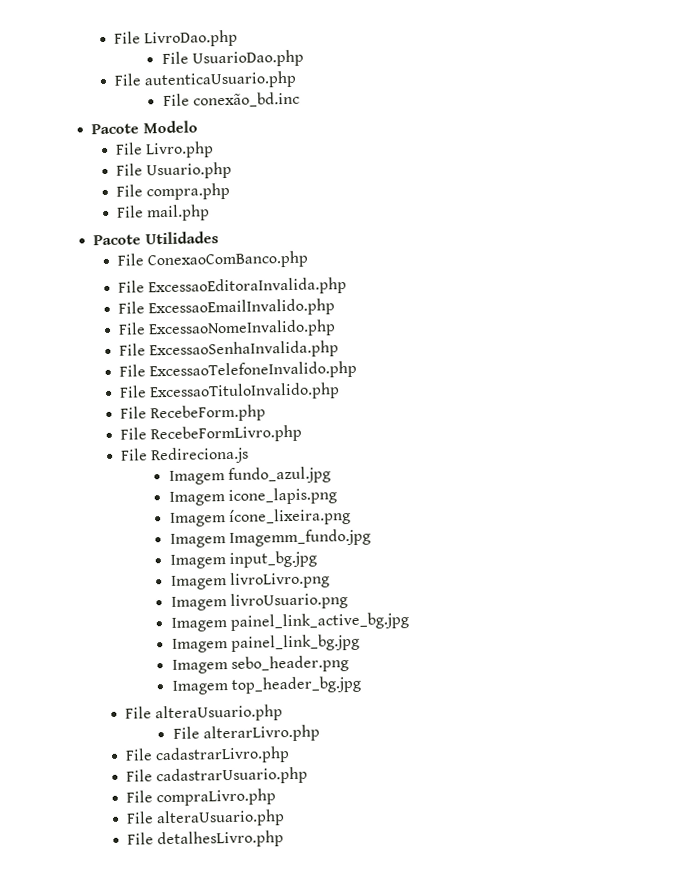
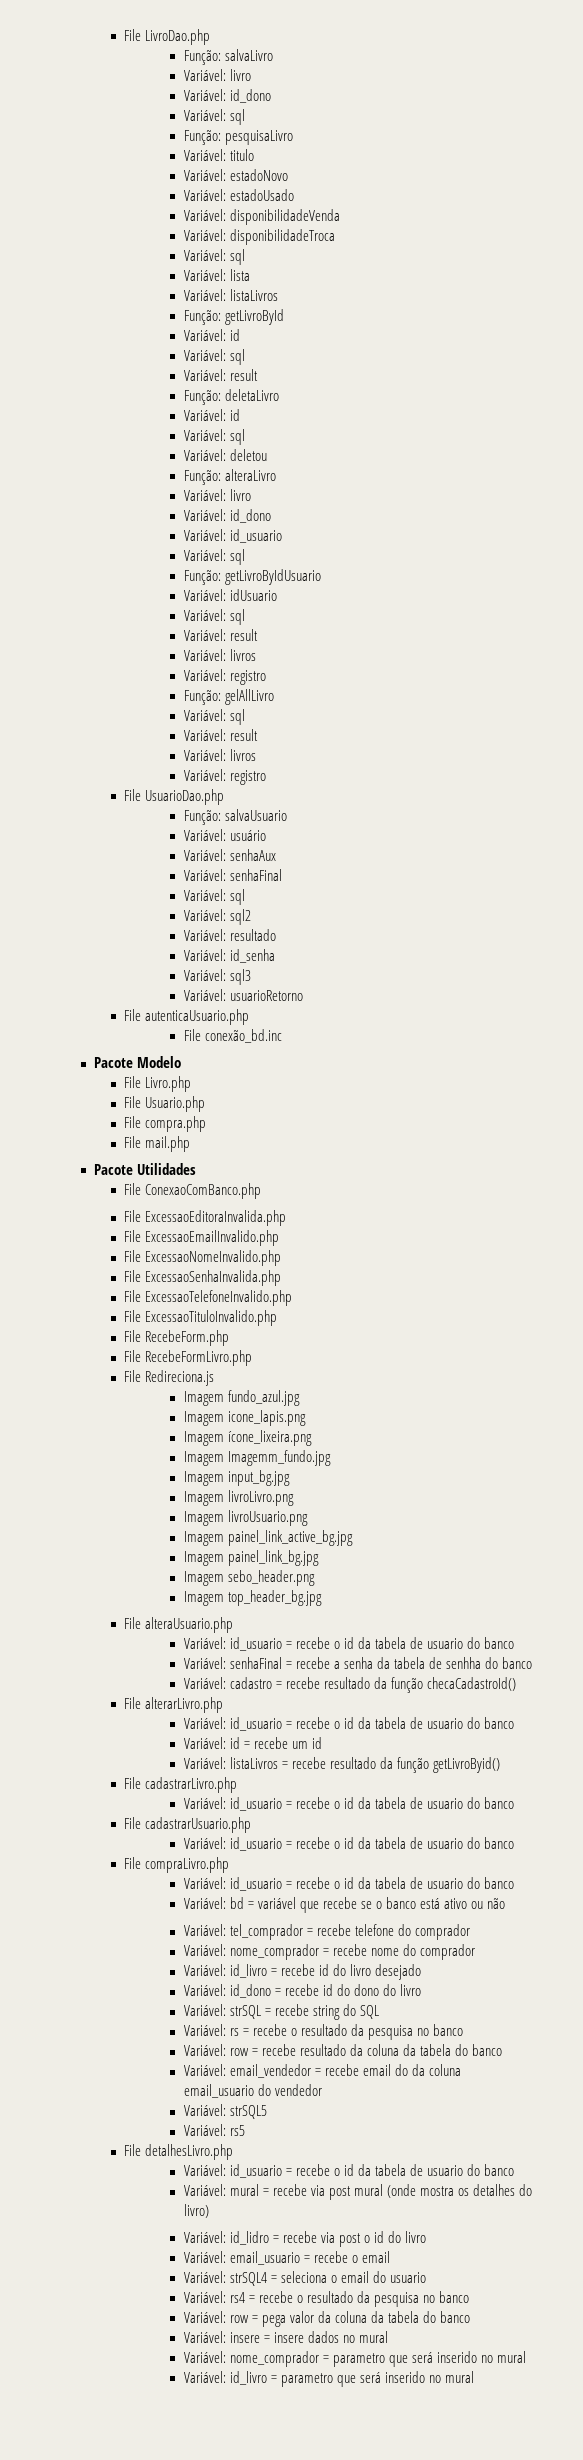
[161,49,305,68] File UsuarioDao.php -> [183,49,273,65] [183,69,251,81] [183,89,271,103] [183,109,245,125] [183,129,293,145] [183,149,254,161] [183,169,288,181] [183,189,294,201] [183,209,340,225] [183,229,335,245] [183,249,245,265] [183,269,250,281] [183,289,278,301] [183,309,284,325] [183,329,240,341] [183,349,245,365] [183,369,258,381] [183,389,279,405] [183,409,240,421] [183,429,245,445] [183,449,267,461] [183,469,276,485] [183,489,251,501] [183,509,271,523] [183,529,282,543] [183,549,245,565] [183,569,321,585] [183,589,277,601] [183,609,245,625] [183,629,258,641] [183,649,256,661] [183,669,266,685] [183,689,274,705] [183,709,245,725] [183,729,258,741] [183,749,256,761] [183,769,266,785] [124,789,225,805] [183,809,287,825] [183,829,266,841] [183,849,276,861] [183,869,282,881] [183,889,245,905] [183,909,251,925] [183,929,276,941] [183,949,275,963] [183,969,251,985] [183,989,303,1001] Função: salvaLivro // Variável: livro // Variável: id_dono // Variável: sql // Função: pesquisaLivro // Variável: titulo // Variável: estadoNovo // Variável: estadoUsado // Variável: disponibilidadeVenda // Variável: disponibilidadeTroca // Variável: sql // Variável: lista // Variável: listaLivros // Função: getLivroById // Variável: id // Variável: sql // Variável: result // Função: deletaLivro // Variável: id // Variável: sql // Variável: deletou // Função: alteraLivro // Variável: livro // Variável: id_dono // Variável: id_usuario // Variável: sql // Função: getLivroByIdUsuario // Variável: idUsuario // Variável: sql // Variável: result // Variável: livros // Variável: registro // Função: gelAllLivro // Variável: sql // Variável: result // Variável: livros // Variável: registro // File UsuarioDao.php // Função: salvaUsuario // Variável: usuário // Variável: senhaAux // Variável: senhaFinal // Variável: sql // Variável: sql2 // Variável: resultado // Variável: id_senha // Variável: sql3 // Variável: usuarioRetorno
[172,724,321,743] [125,746,291,765] [126,766,309,786] [126,788,277,807] [126,809,286,828] [127,830,285,849] File alterarLivro.php // File cadastrarLivro.php // File cadastrarUsuario.php // File compraLivro.php // File alteraUsuario.php // File detalhesLivro.php -> [183,1637,515,1651] [183,1657,533,1669] [183,1677,517,1693] [124,1697,224,1713] [183,1717,515,1731] [183,1737,323,1749] [183,1757,501,1773] [124,1777,238,1793] [183,1797,515,1811] [124,1817,252,1833] [183,1837,515,1851] [124,1857,230,1873] [183,1877,515,1891] [183,1897,506,1913] [183,1924,471,1940] [183,1944,476,1960] [183,1964,422,1980] [183,1984,422,1998] [183,2004,380,2020] [183,2024,464,2040] [183,2044,503,2056] [183,2064,462,2078] [183,2084,322,2098] [183,2104,267,2119] [183,2124,245,2136] [124,2144,234,2160] [183,2164,515,2178] [183,2184,533,2200] [183,2204,209,2218] [183,2231,427,2247] [183,2251,391,2265] [183,2271,427,2286] [183,2291,470,2307] [183,2311,471,2327] [183,2331,389,2343] [183,2351,527,2367] [183,2371,475,2387] Variável: id_usuario = recebe o id da tabela de usuario do banco // Variável: senhaFinal = recebe a senha da tabela de senhha do banco // Variável: cadastro = recebe resultado da função checaCadastroId() // File alterarLivro.php // Variável: id_usuario = recebe o id da tabela de usuario do banco // Variável: id = recebe um id // Variável: listaLivros = recebe resultado da função getLivroByid() // File cadastrarLivro.php // Variável: id_usuario = recebe o id da tabela de usuario do banco // File cadastrarUsuario.php // Variável: id_usuario = recebe o id da tabela de usuario do banco // File compraLivro.php // Variável: id_usuario = recebe o id da tabela de usuario do banco // Variável: bd = variável que recebe se o banco está ativo ou não // Variável: tel_comprador = recebe telefone do comprador // Variável: nome_comprador = recebe nome do comprador // Variável: id_livro = recebe id do livro desejado // Variável: id_dono = recebe id do dono do livro // Variável: strSQL = recebe string do SQL // Variável: rs = recebe o resultado da pesquisa no banco // Variável: row = recebe resultado da coluna da tabela do banco // Variável: email_vendedor = recebe email do da coluna email_usuario do vendedor // Variável: strSQL5 // Variável: rs5 // File detalhesLivro.php // Variável: id_usuario = recebe o id da tabela de usuario do banco // Variável: mural = recebe via post mural (onde mostra os detalhes do livro) // Variável: id_lidro = recebe via post o id do livro // Variável: email_usuario = recebe o email // Variável: strSQL4 = seleciona o email do usuario // Variável: rs4 = recebe o resultado da pesquisa no banco // Variável: row = pega valor da coluna da tabela do banco // Variável: insere = insere dados no mural // Variável: nome_comprador = parametro que será inserido no mural // Variável: id_livro = parametro que será inserido no mural

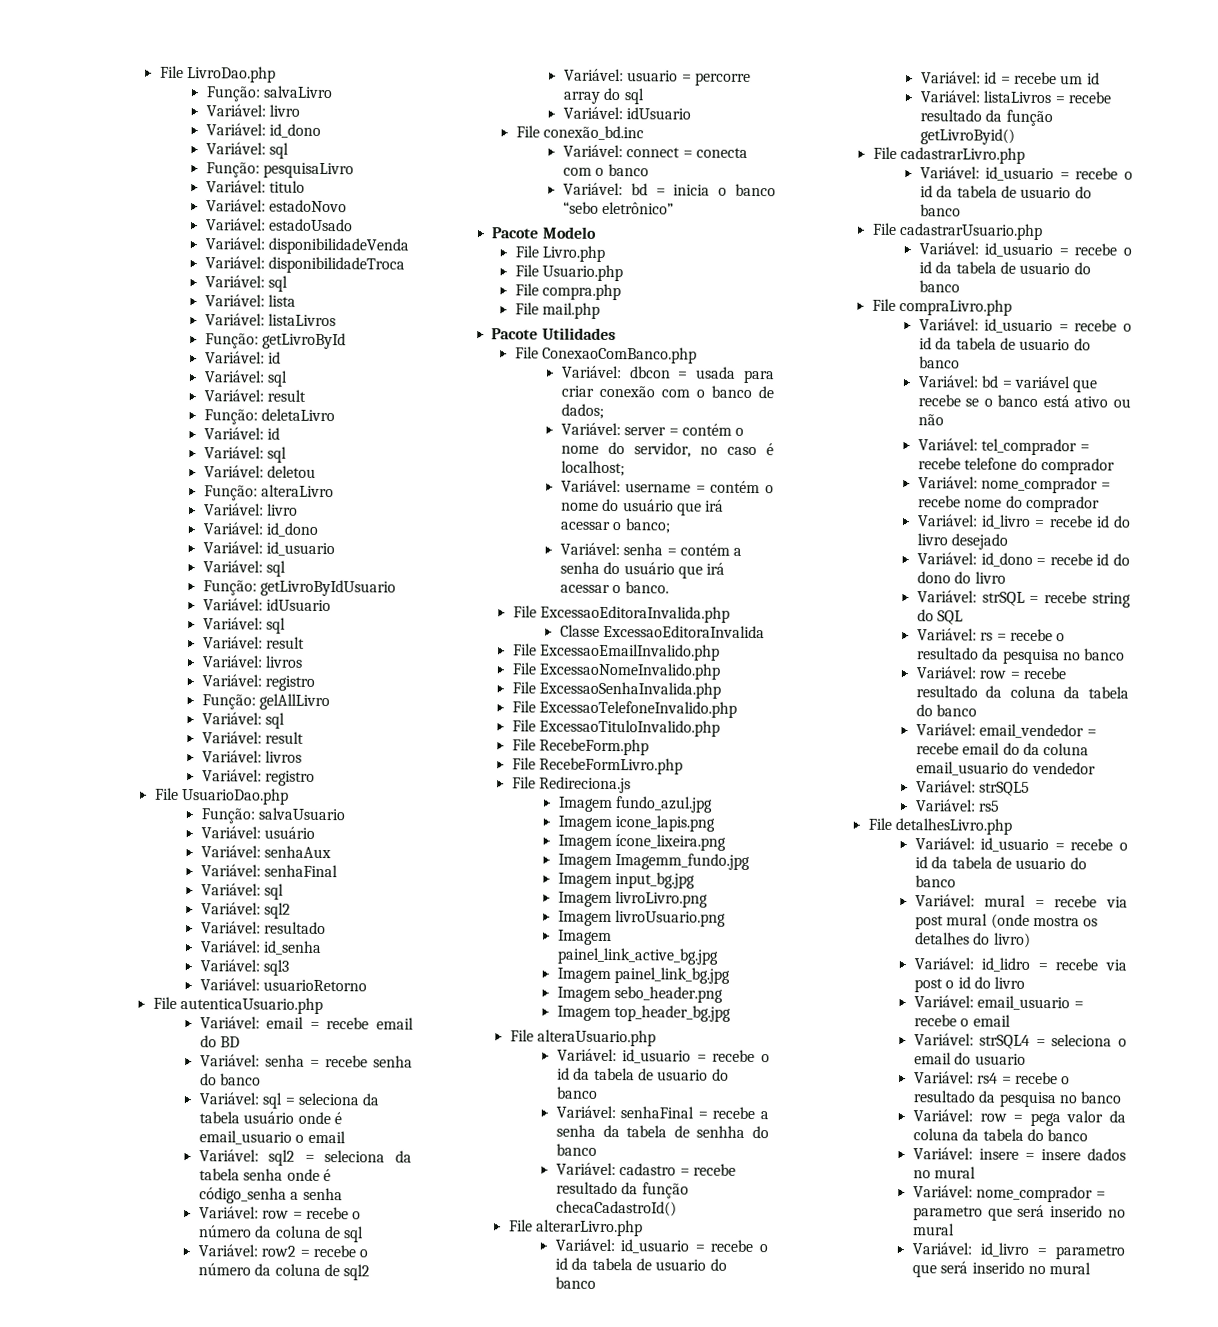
[183,1029,282,1043] File conexão_bd.inc -> [199,1016,414,1030] [199,1035,241,1048] [199,1054,413,1068] [199,1073,262,1086] [198,1092,380,1109] [198,1111,342,1125] [198,1130,346,1145] [198,1149,412,1166] [198,1168,331,1182] [198,1187,343,1204] [198,1206,362,1220] [197,1225,365,1243] [197,1244,369,1258] [197,1263,371,1281] [563,68,751,86] [562,87,645,105] [562,106,692,120] [515,125,645,141] [562,144,748,158] [562,163,649,177] [562,182,776,197] [562,201,675,215] Variável: email = recebe email do BD // Variável: senha = recebe senha do banco // Variável: sql = seleciona da tabela usuário onde é email_usuario o email // Variável: sql2 = seleciona da tabela senha onde é código_senha a senha // Variável: row = recebe o número da coluna de sql // Variável: row2 = recebe o número da coluna de sql2 // Variável: usuario = percorre array do sql // Variável: idUsuario // File conexão_bd.inc // Variável: connect = conecta com o banco // Variável: bd = inicia o banco “sebo eletrônico”
(262, 1191) none -> [560,365,775,384] [560,385,774,399] [560,403,604,419] [560,422,745,436] [560,441,774,458] [560,460,625,477] [560,479,774,494] [560,498,725,516] [559,518,671,534] [559,542,743,556] [559,561,726,579] [559,581,669,594] // Variável: dbcon = usada para criar conexão com o banco de dados; // Variável: server = contém o nome do servidor, no caso é localhost; // Variável: username = contém o nome do usuário que irá acessar o banco; // Variável: senha = contém a senha do usuário que irá acessar o banco.
(287, 1218) none -> [559,624,766,639] // Classe ExcessaoEditoraInvalida

